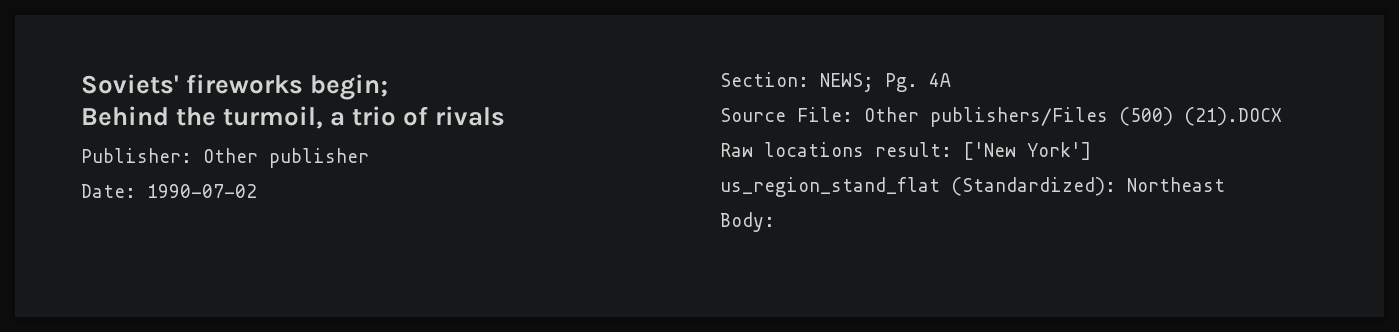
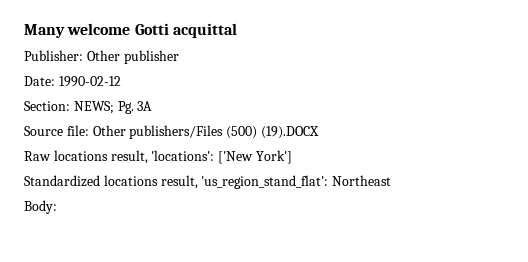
[81,74,389,100] [81,106,506,129] Soviets' fireworks begin; // Behind the turmoil, a trio of rivals -> [24,23,237,38] Many welcome Gotti acquittal
[147,184,257,198] 1990-07-02 -> [58,76,121,87] 1990-02-12
[929,73,951,87] 4A -> [137,101,153,111] 3A
[797,107,853,122] File: -> [66,125,89,136] file:
[1184,107,1282,126] (21).DOCX -> [260,126,319,139] (19).DOCX
[875,142,952,157] result: -> [110,150,215,164] result, 'locations':
[720,177,1116,197] us_region_stand_flat (Standardized): -> [24,175,329,189] Standardized locations result, 'us_region_stand_flat':

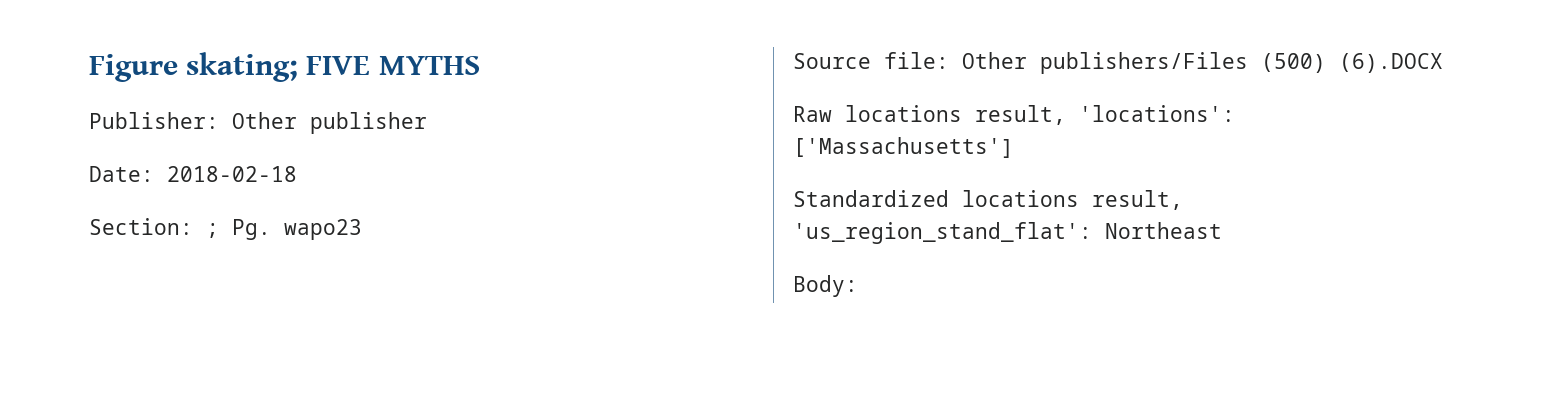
[24,23,237,38] Many welcome Gotti acquittal -> [89,52,480,82] Figure skating; FIVE MYTHS
[58,76,121,87] 1990-02-12 -> [167,166,297,182] 2018-02-18
[73,101,153,114] NEWS; Pg. 3A -> [206,219,362,240] ; Pg. wapo23
[260,126,319,139] (19).DOCX -> [1339,53,1443,73] (6).DOCX
[218,150,292,164] ['New York'] -> [793,137,1014,158] ['Massachusetts']

